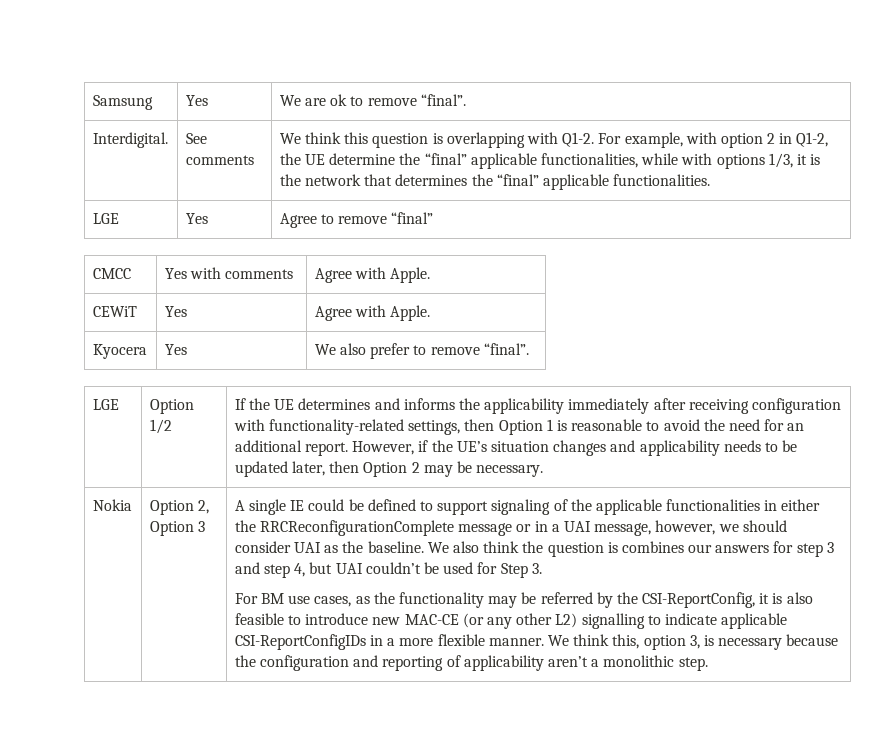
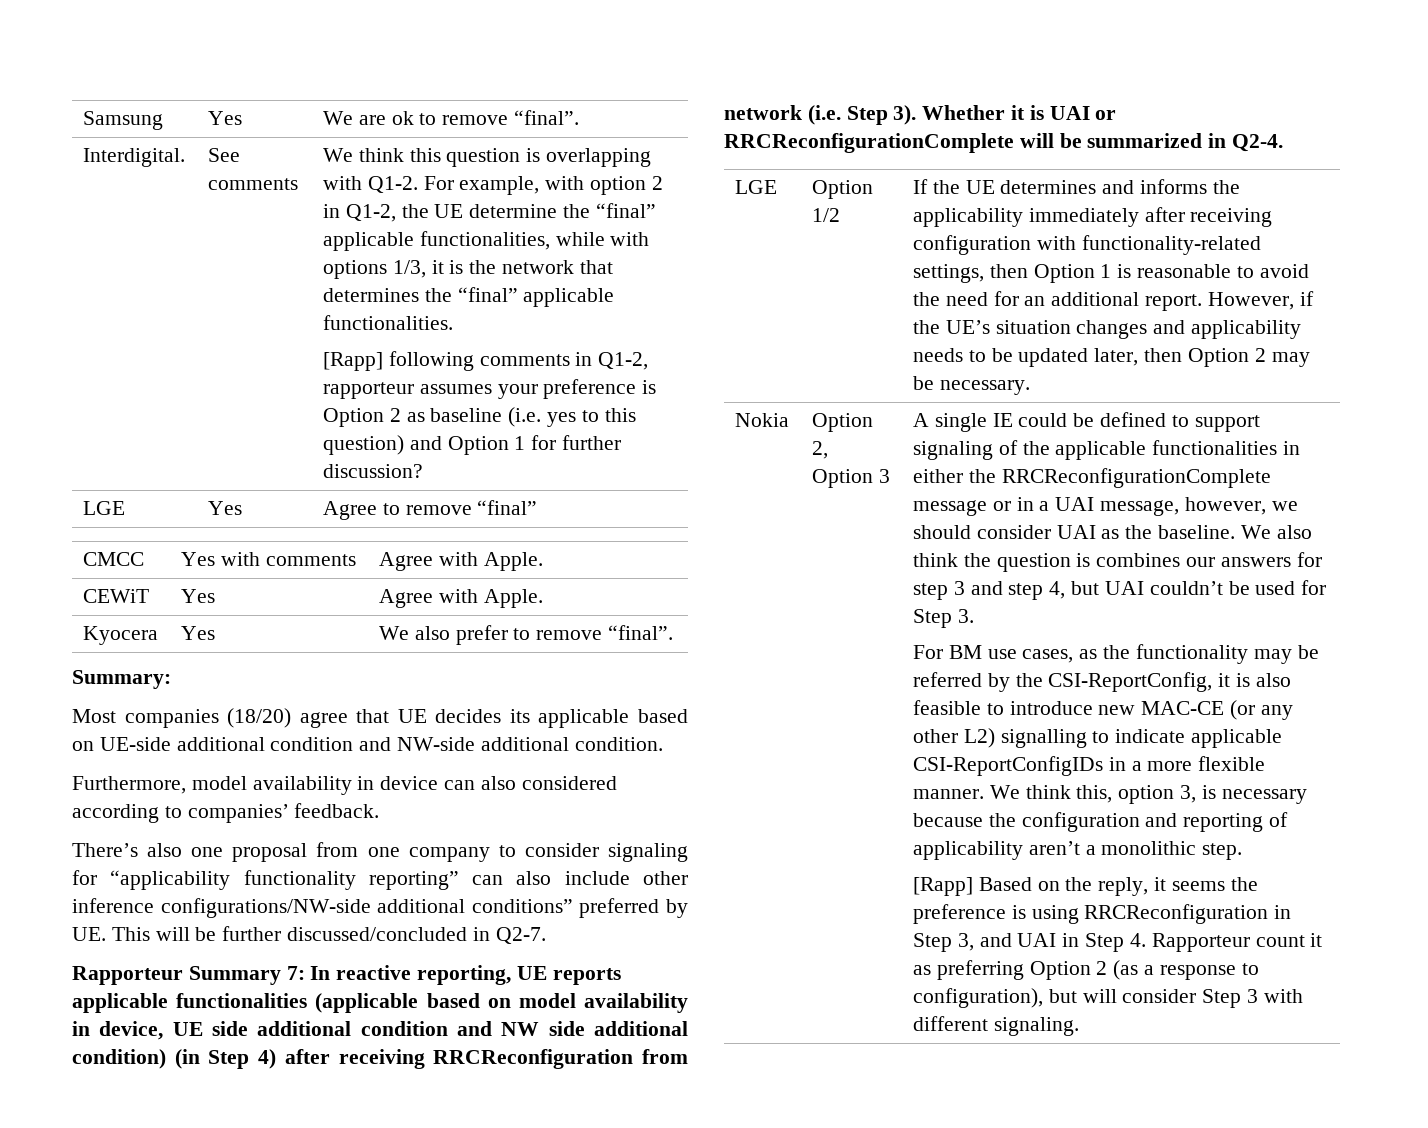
(711, 180) none -> [323,351,649,371] [323,379,657,399] [323,407,636,427] [323,435,622,455] [323,464,424,478] // [Rapp] following comments in Q1-2, rapporteur assumes your preference is Option 2 as baseline (i.e. yes to this question) and Option 1 for further discussion?
(529, 349) none -> [72,670,171,689] [72,708,688,728] [72,737,663,751] [72,776,617,795] [72,803,380,823] [72,842,688,862] [72,870,688,890] [72,898,689,918] [72,926,546,944] [72,965,621,985] [72,993,688,1013] [72,1021,688,1040] [72,1049,688,1069] [724,105,1117,125] [724,133,1284,153] // Summary: // Most companies (18/20) agree that UE decides its applicable based on UE-side additional condition and NW-side additional condition. // Furthermore, model availability in device can also considered according to companies’ feedback. // There’s also one proposal from one company to consider signaling for “applicability functionality reporting” can also include other inference configurations/NW-side additional conditions” preferred by UE. This will be further discussed/concluded in Q2-7. // Rapporteur Summary 7: In reactive reporting, UE reports applicable functionalities (applicable based on model availability in device, UE side additional condition and NW side additional condition) (in Step 4) after receiving RRCReconfiguration from network (i.e. Step 3). Whether it is UAI or RRCReconfigurationComplete will be summarized in Q2-4.
(708, 664) none -> [913,877,1258,896] [913,904,1292,924] [913,933,1323,952] [913,960,1259,980] [913,988,1303,1008] [913,1016,1079,1036] // [Rapp] Based on the reply, it seems the preference is using RRCReconfiguration in Step 3, and UAI in Step 4. Rapporteur count it as preferring Option 2 (as a response to configuration), but will consider Step 3 with different signaling.

